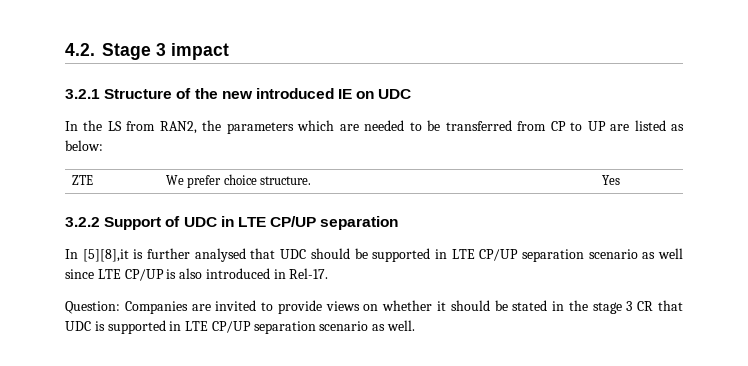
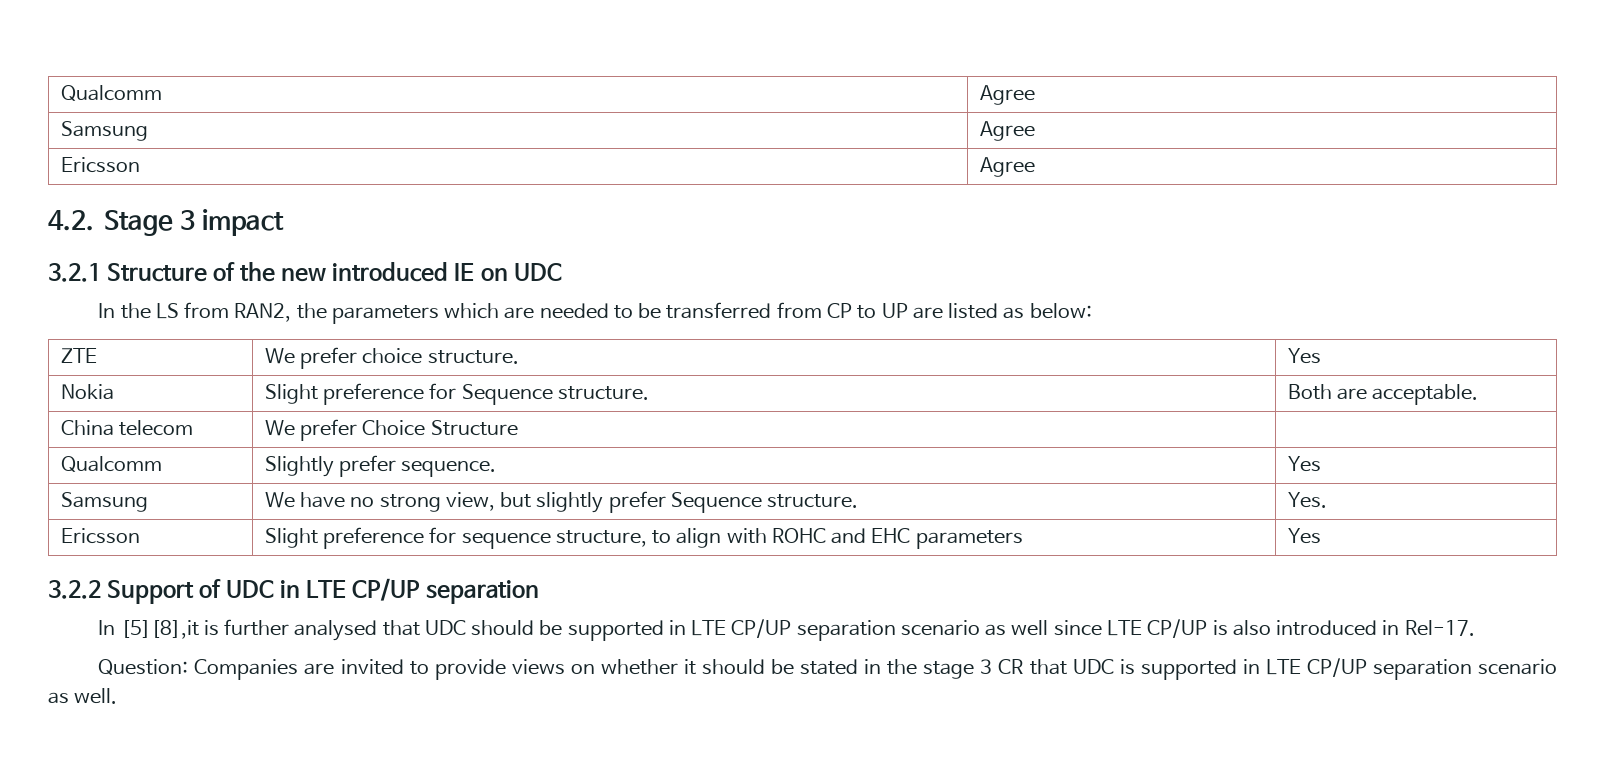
(65, 49) none -> [60,85,162,101] [979,85,1035,105] [60,121,148,141] [979,121,1035,141] [60,157,140,173] [979,157,1035,177] Qualcomm | Agree // Samsung | Agree // Ericsson | Agree //
(620, 180) none -> [60,384,114,400] [264,383,649,405] [1287,384,1479,405] [60,420,194,436] [264,419,518,441] [60,456,162,472] [264,455,497,477] [1287,456,1321,472] [60,492,148,512] [264,491,859,513] [1287,492,1327,508] [60,528,140,544] [264,527,1023,549] [1287,528,1321,544] // Nokia | Slight preference for Sequence structure. | Both are acceptable. // China telecom | We prefer Choice Structure | // Qualcomm | Slightly prefer sequence. | Yes // Samsung | We have no strong view, but slightly prefer Sequence structure. | Yes. // Ericsson | Slight preference for sequence structure, to align with ROHC and EHC parameters | Yes

